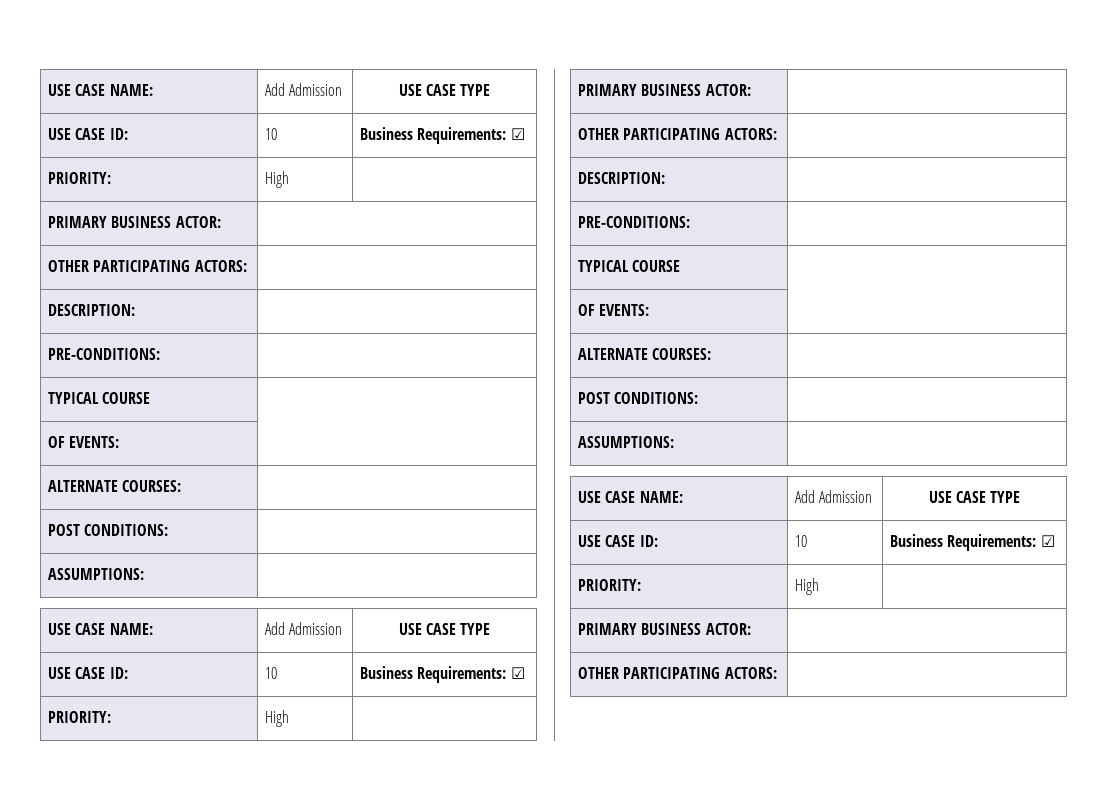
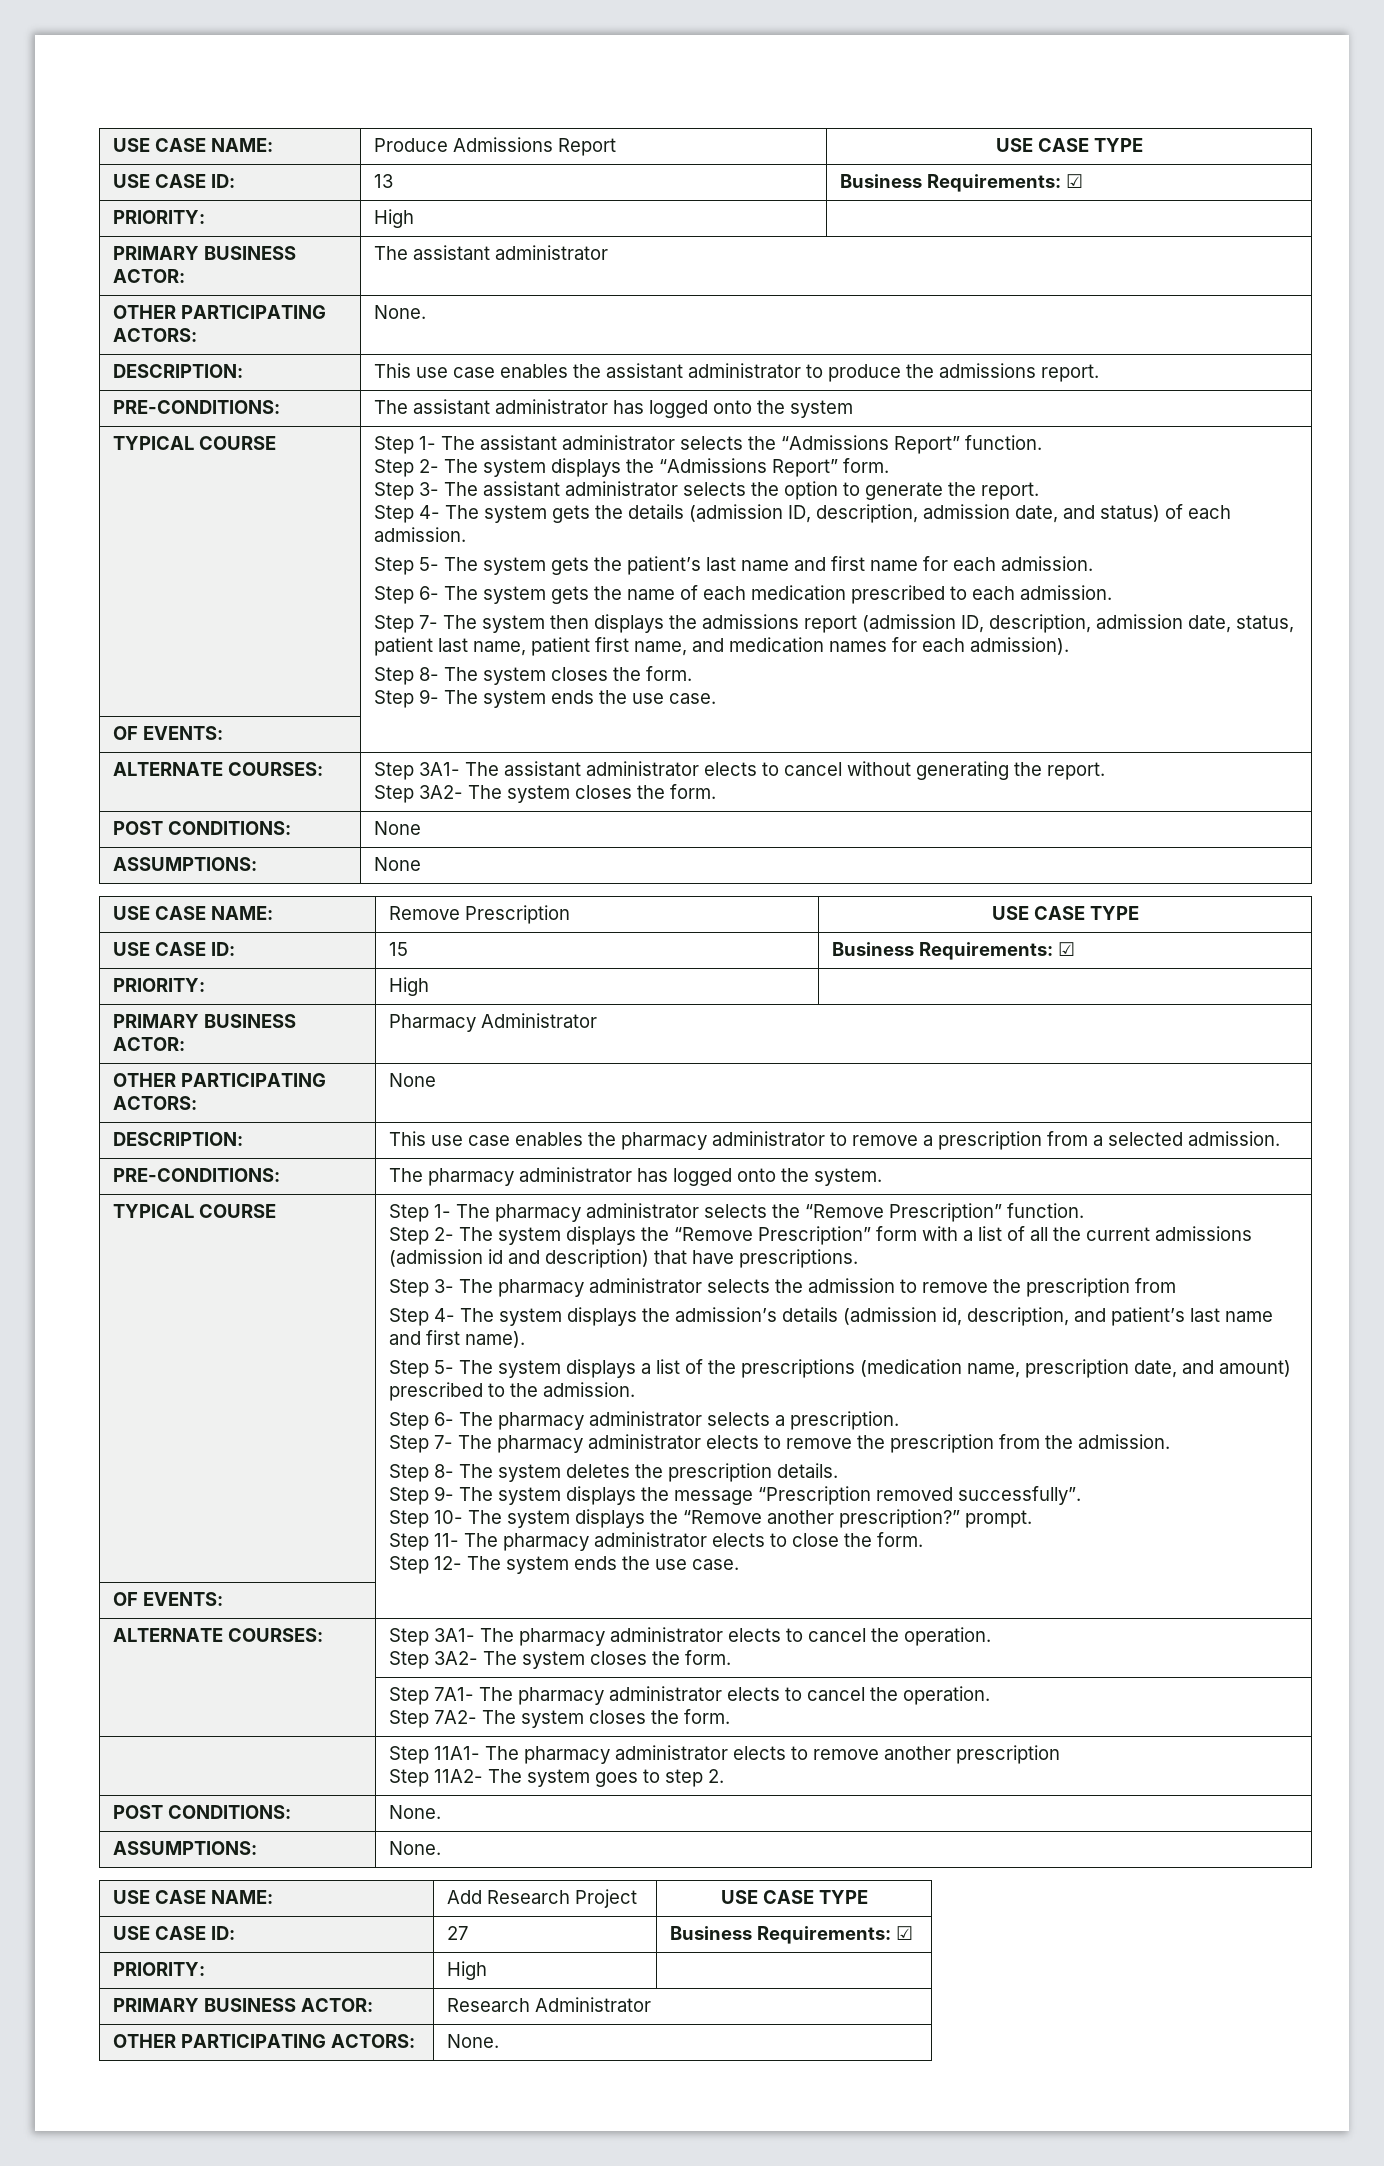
[48,84,153,96] [265,83,343,96] [398,84,491,96] [48,128,128,140] [265,128,278,140] [360,127,525,144] [48,172,112,184] [265,171,290,188] [48,216,221,228] [48,260,247,272] [48,304,136,316] [48,348,161,360] [48,392,151,404] [48,436,120,448] [48,480,182,492] [48,524,169,536] [48,568,145,580] [48,623,153,635] [265,622,343,635] [398,623,491,635] [48,667,128,679] [265,667,278,679] [360,666,525,683] [48,711,112,723] [265,710,290,727] [578,84,751,96] [578,128,777,140] [578,172,666,184] [578,216,691,228] [578,260,681,272] [578,304,650,316] [578,348,712,360] [578,392,699,404] [578,436,675,448] [578,491,683,503] [795,490,873,503] [928,491,1021,503] [578,535,658,547] [795,535,808,547] [890,534,1055,551] [578,579,642,591] [795,578,820,595] [578,623,751,635] [578,667,777,679] USE CASE NAME: | Add Admission | USE CASE TYPE // USE CASE ID: | 10 | Business Requirements: ☑ // PRIORITY: | High | // PRIMARY BUSINESS ACTOR: | // OTHER PARTICIPATING ACTORS: | // DESCRIPTION: | // PRE-CONDITIONS: | // TYPICAL COURSE | // OF EVENTS: | // ALTERNATE COURSES: | // POST CONDITIONS: | // ASSUMPTIONS: | // USE CASE NAME: | Add Admission | USE CASE TYPE // USE CASE ID: | 10 | Business Requirements: ☑ // PRIORITY: | High | // PRIMARY BUSINESS ACTOR: | // OTHER PARTICIPATING ACTORS: | // DESCRIPTION: | // PRE-CONDITIONS: | // TYPICAL COURSE | // OF EVENTS: | // ALTERNATE COURSES: | // POST CONDITIONS: | // ASSUMPTIONS: | // USE CASE NAME: | Add Admission | USE CASE TYPE // USE CASE ID: | 10 | Business Requirements: ☑ // PRIORITY: | High | // PRIMARY BUSINESS ACTOR: | // OTHER PARTICIPATING ACTORS: | -> [113,138,274,152] [374,137,617,156] [995,138,1143,152] [113,174,236,188] [374,174,394,188] [840,174,1084,192] [113,210,206,224] [374,209,415,228] [113,246,297,260] [113,269,186,283] [374,245,609,260] [113,305,327,319] [113,328,198,342] [374,305,427,319] [113,364,244,378] [374,363,1100,382] [113,400,281,414] [374,399,854,418] [113,436,277,450] [374,435,1043,454] [374,458,890,477] [374,481,1040,500] [374,504,1232,523] [374,527,467,542] [374,556,1094,575] [374,585,1113,604] [374,614,1295,633] [374,637,1070,656] [374,666,693,685] [374,689,717,708] [113,726,224,740] [113,762,324,776] [374,761,1106,780] [374,784,717,803] [113,821,292,835] [374,821,422,835] [113,857,258,871] [374,857,422,871] [113,906,274,920] [389,905,571,924] [991,906,1139,920] [113,942,236,956] [389,942,409,956] [832,942,1076,960] [113,978,206,992] [389,977,430,996] [113,1014,297,1028] [113,1037,186,1051] [389,1013,598,1032] [113,1073,327,1087] [113,1096,198,1110] [389,1073,437,1087] [113,1132,244,1146] [389,1131,1281,1150] [113,1168,281,1182] [389,1167,883,1186] [113,1204,277,1218] [389,1203,1085,1222] [389,1226,1253,1245] [389,1249,859,1268] [389,1278,1177,1297] [389,1307,1274,1326] [389,1330,526,1348] [389,1359,1292,1378] [389,1382,636,1401] [389,1411,900,1430] [389,1434,1171,1453] [389,1463,839,1482] [389,1486,1082,1505] [389,1509,1033,1528] [389,1532,924,1551] [389,1556,740,1574] [113,1592,224,1606] [113,1628,324,1642] [389,1627,992,1646] [389,1650,732,1669] [389,1686,991,1705] [389,1709,731,1728] [389,1745,1061,1764] [389,1769,725,1787] [113,1805,292,1819] [389,1805,442,1819] [113,1841,258,1855] [389,1841,442,1855] [113,1890,274,1904] [447,1889,638,1908] [720,1890,868,1904] [113,1926,236,1940] [447,1926,469,1940] [670,1926,914,1944] [113,1962,206,1976] [447,1961,488,1980] [113,1998,374,2012] [447,1997,652,2012] [113,2034,416,2048] [447,2034,500,2048] USE CASE NAME: | Produce Admissions Report | USE CASE TYPE // USE CASE ID: | 13 | Business Requirements: ☑ // PRIORITY: | High | // PRIMARY BUSINESS ACTOR: | The assistant administrator // OTHER PARTICIPATING ACTORS: | None. // DESCRIPTION: | This use case enables the assistant administrator to produce the admissions report. // PRE-CONDITIONS: | The assistant administrator has logged onto the system // TYPICAL COURSE | Step 1- The assistant administrator selects the “Admissions Report” function. // Step 2- The system displays the “Admissions Report” form. // Step 3- The assistant administrator selects the option to generate the report. // Step 4- The system gets the details (admission ID, description, admission date, and status) of each admission. // Step 5- The system gets the patient’s last name and first name for each admission. // Step 6- The system gets the name of each medication prescribed to each admission. // Step 7- The system then displays the admissions report (admission ID, description, admission date, status, patient last name, patient first name, and medication names for each admission). // Step 8- The system closes the form. // Step 9- The system ends the use case. // OF EVENTS: | // ALTERNATE COURSES: | Step 3A1- The assistant administrator elects to cancel without generating the report. // Step 3A2- The system closes the form. // POST CONDITIONS: | None // ASSUMPTIONS: | None // USE CASE NAME: | Remove Prescription | USE CASE TYPE // USE CASE ID: | 15 | Business Requirements: ☑ // PRIORITY: | High | // PRIMARY BUSINESS ACTOR: | Pharmacy Administrator // OTHER PARTICIPATING ACTORS: | None // DESCRIPTION: | This use case enables the pharmacy administrator to remove a prescription from a selected admission. // PRE-CONDITIONS: | The pharmacy administrator has logged onto the system. // TYPICAL COURSE | Step 1- The pharmacy administrator selects the “Remove Prescription” function. // Step 2- The system displays the “Remove Prescription” form with a list of all the current admissions (admission id and description) that have prescriptions. // Step 3- The pharmacy administrator selects the admission to remove the prescription from // Step 4- The system displays the admission’s details (admission id, description, and patient’s last name and first name). // Step 5- The system displays a list of the prescriptions (medication name, prescription date, and amount) prescribed to the admission. // Step 6- The pharmacy administrator selects a prescription. // Step 7- The pharmacy administrator elects to remove the prescription from the admission. // Step 8- The system deletes the prescription details. // Step 9- The system displays the message “Prescription removed successfully”. // Step 10- The system displays the “Remove another prescription?” prompt. // Step 11- The pharmacy administrator elects to close the form. // Step 12- The system ends the use case. // OF EVENTS: | // ALTERNATE COURSES: | Step 3A1- The pharmacy administrator elects to cancel the operation. // Step 3A2- The system closes the form. // | Step 7A1- The pharmacy administrator elects to cancel the operation. // Step 7A2- The system closes the form. // | Step 11A1- The pharmacy administrator elects to remove another prescription // Step 11A2- The system goes to step 2. // POST CONDITIONS: | None. // ASSUMPTIONS: | None. // USE CASE NAME: | Add Research Project | USE CASE TYPE // USE CASE ID: | 27 | Business Requirements: ☑ // PRIORITY: | High | // PRIMARY BUSINESS ACTOR: | Research Administrator // OTHER PARTICIPATING ACTORS: | None.

